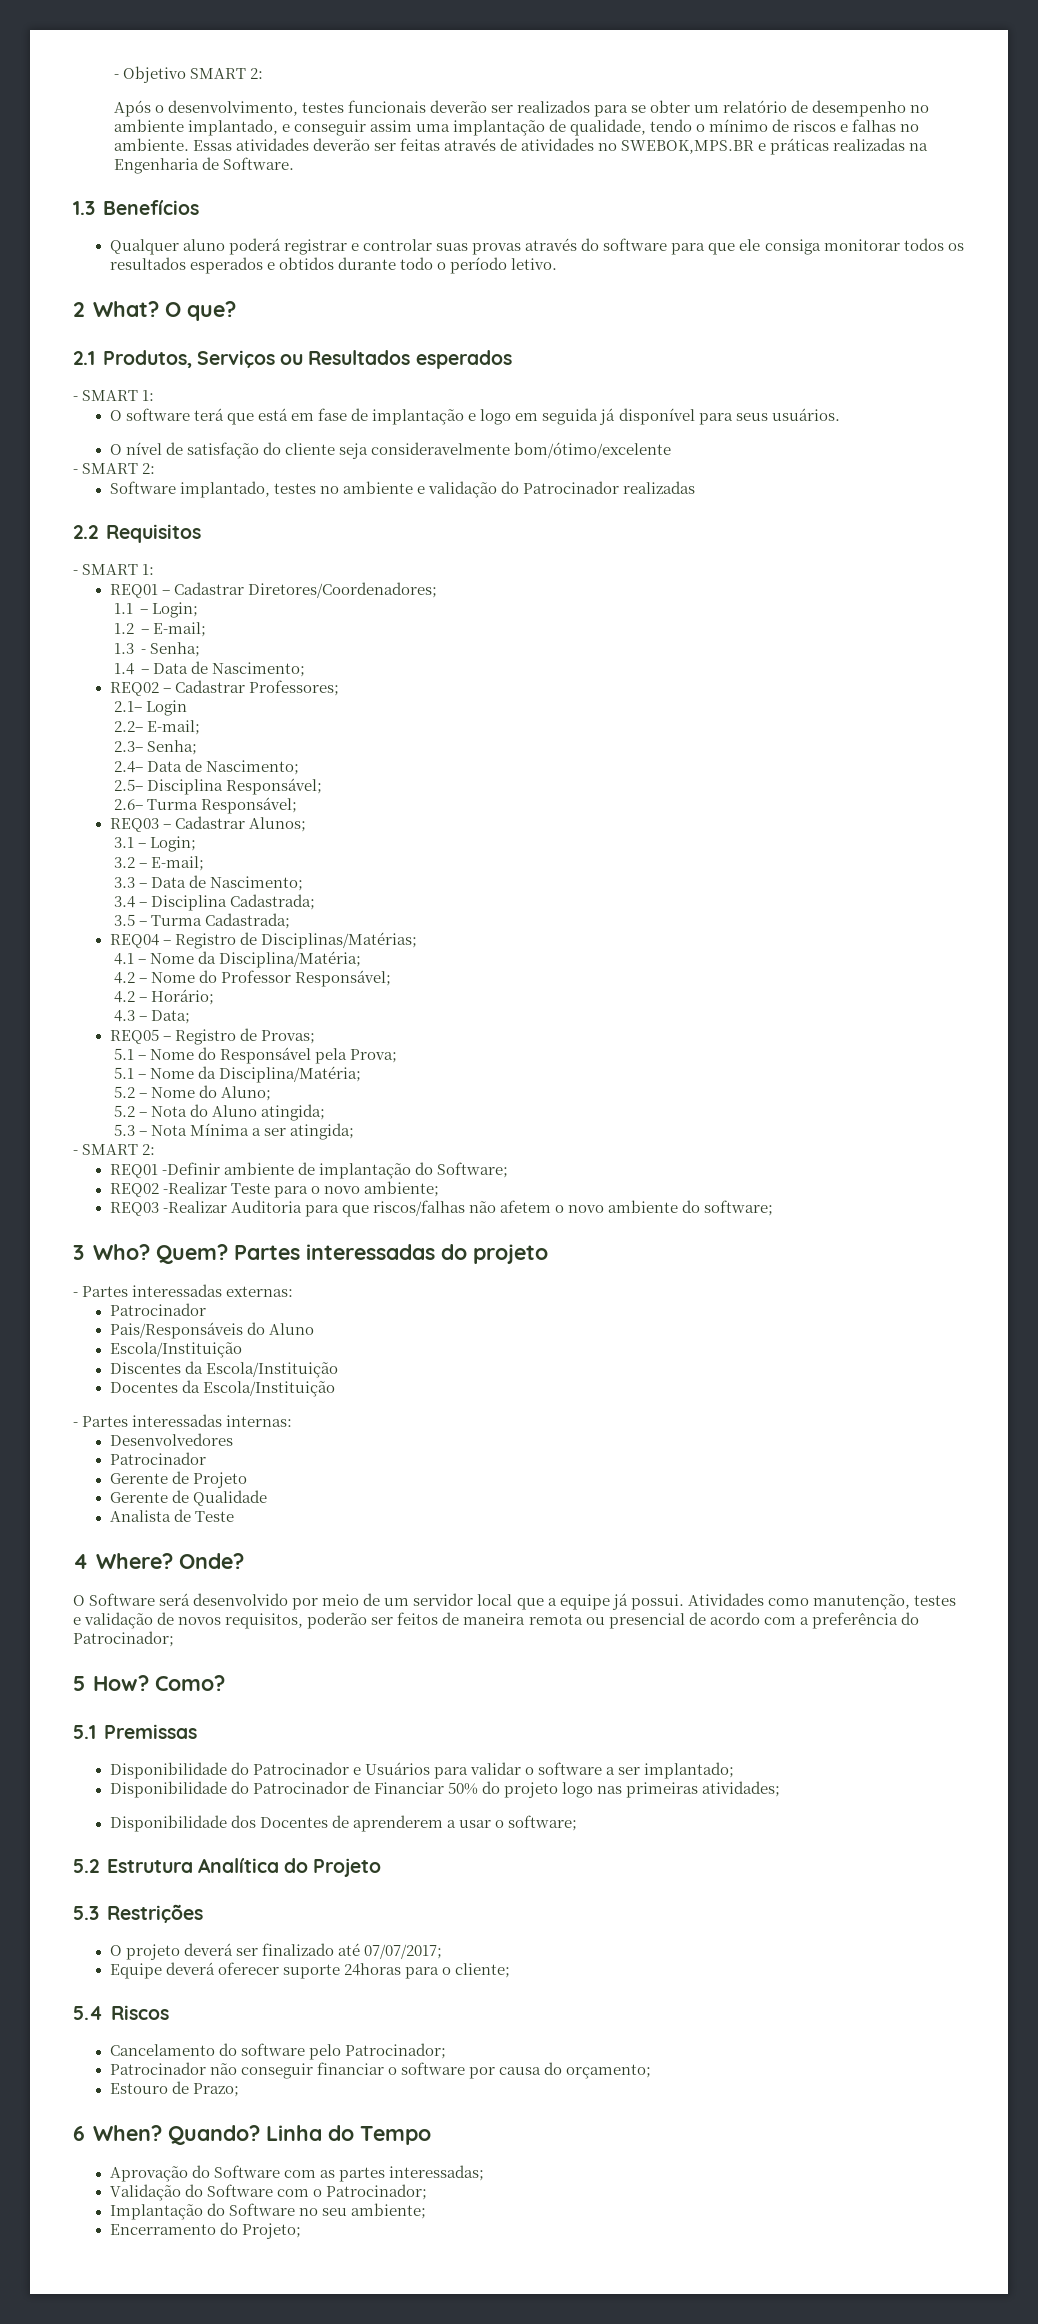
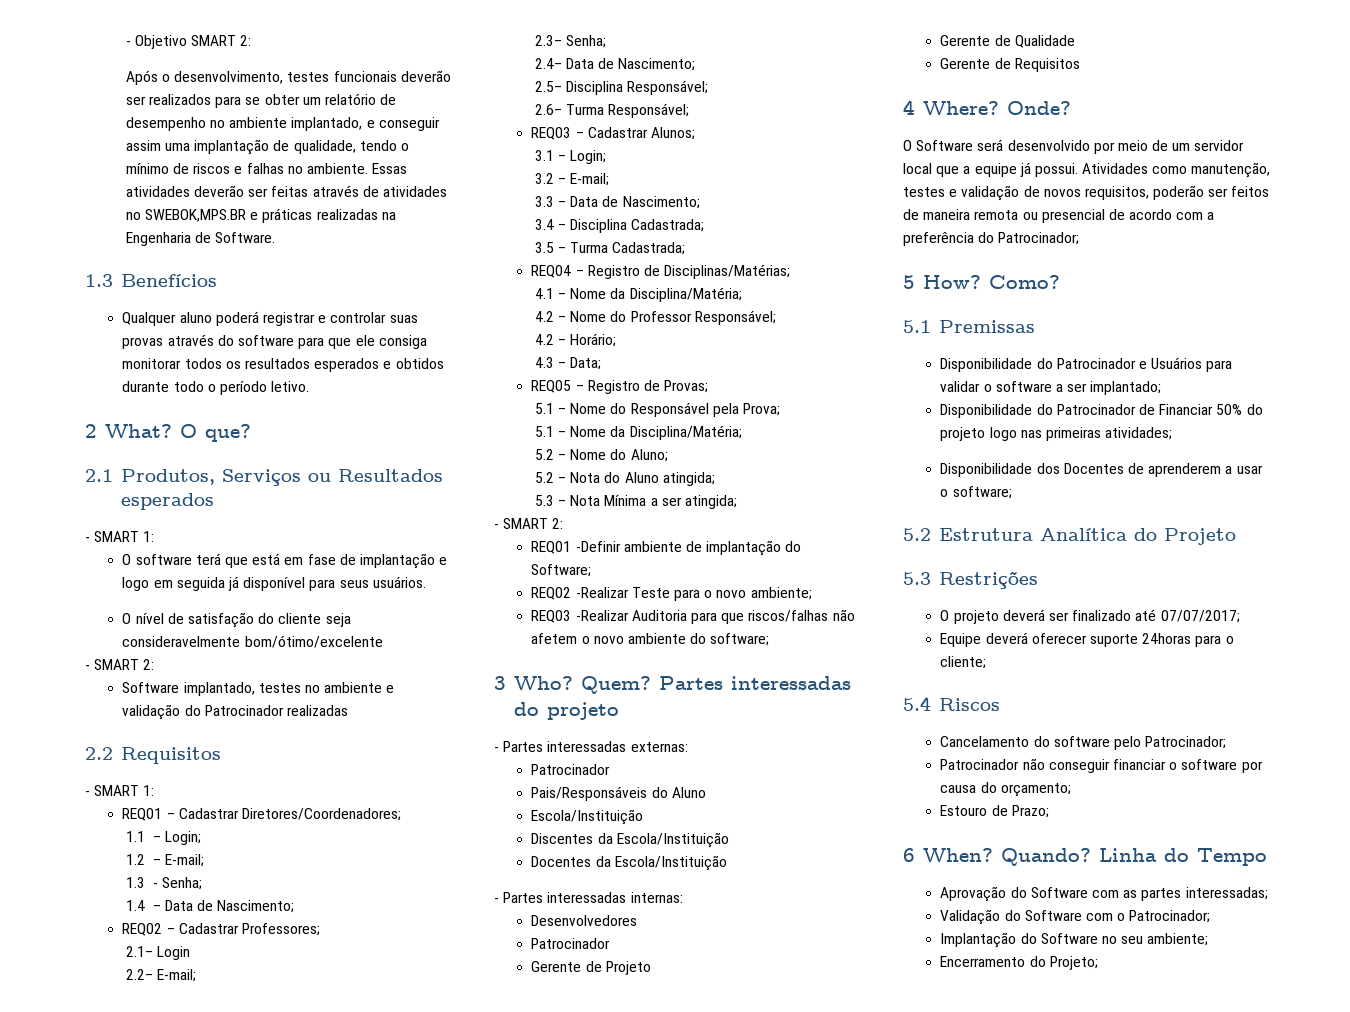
[109,1509,234,1522] Analista de Teste -> [940,58,1080,72] Gerente de Requisitos

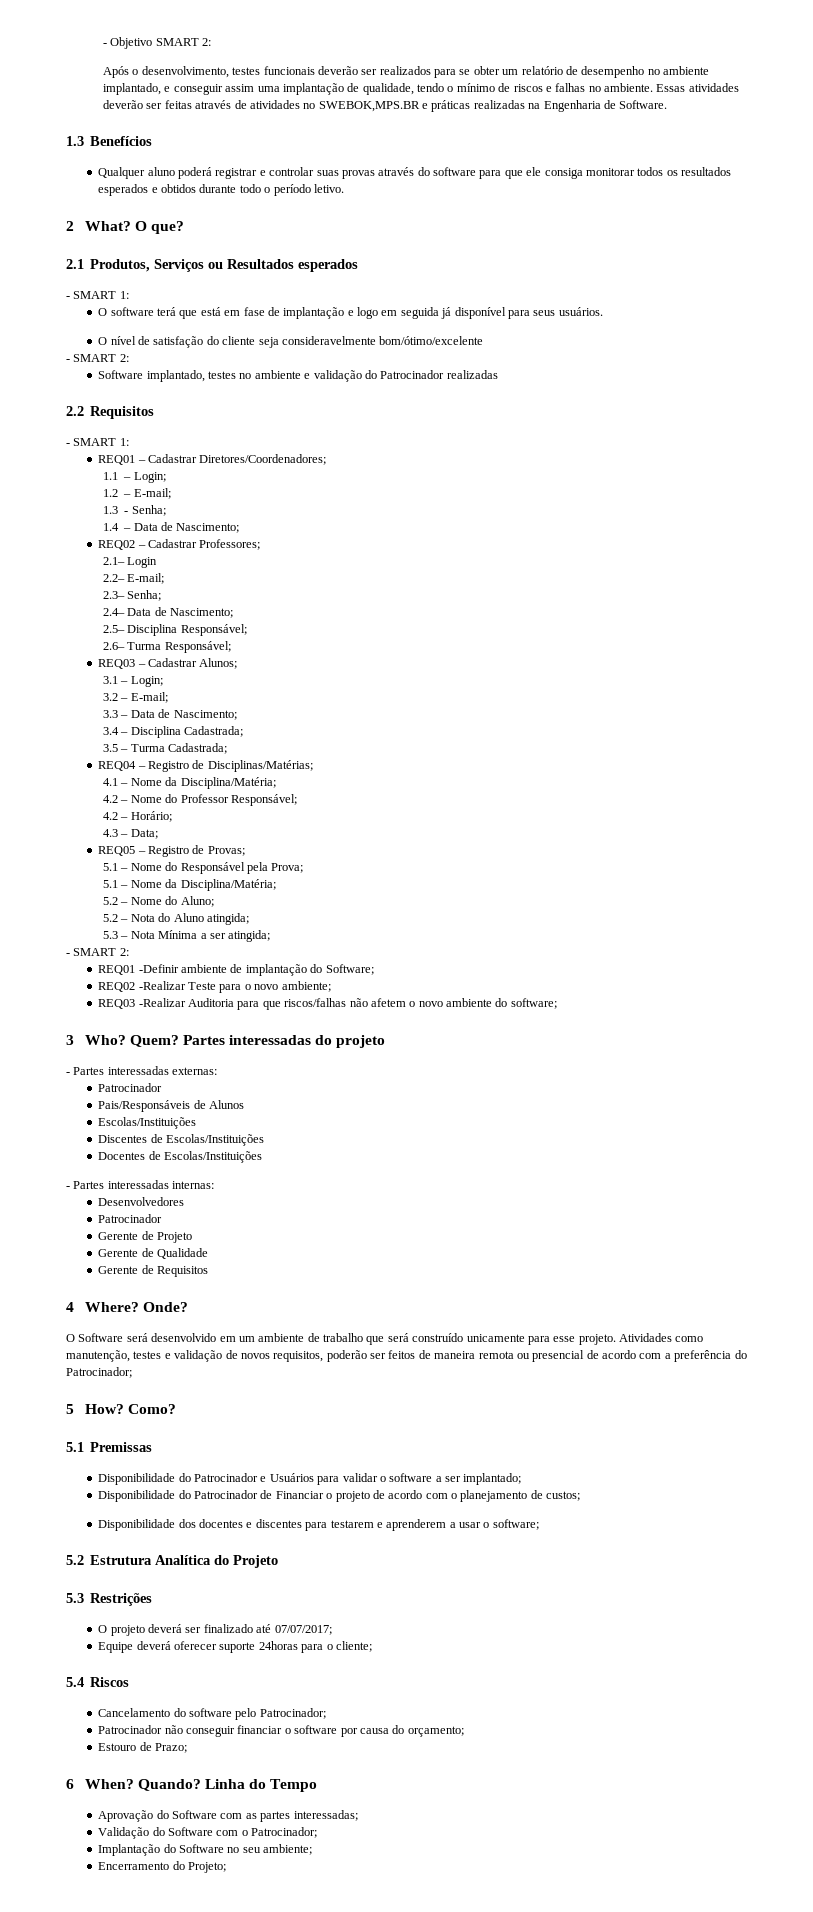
[651,787,706,798] [531,809,644,825] do Aluno // Escola/Instituição -> [193,1100,245,1109] [98,1117,197,1129] de Alunos // Escolas/Instituições
[597,832,729,848] [531,855,727,871] da Escola/Instituição // Docentes da Escola/Instituição -> [150,1134,265,1146] [98,1151,263,1163] de Escolas/Instituições // Docentes de Escolas/Instituições
[1093,140,1245,154] [903,162,1078,177] por meio de um servidor local que a equipe já possui. -> [219,1333,616,1345] em um ambiente de trabalho que será construído unicamente para esse projeto.
[1216,404,1263,415] [940,427,1173,441] [940,463,1144,477] 50% do projeto logo nas primeiras atividades; // Disponibilidade dos Docentes de -> [326,1490,581,1502] [98,1519,383,1531] o projeto de acordo com o planejamento de custos; // Disponibilidade dos docentes e discentes para testarem e

